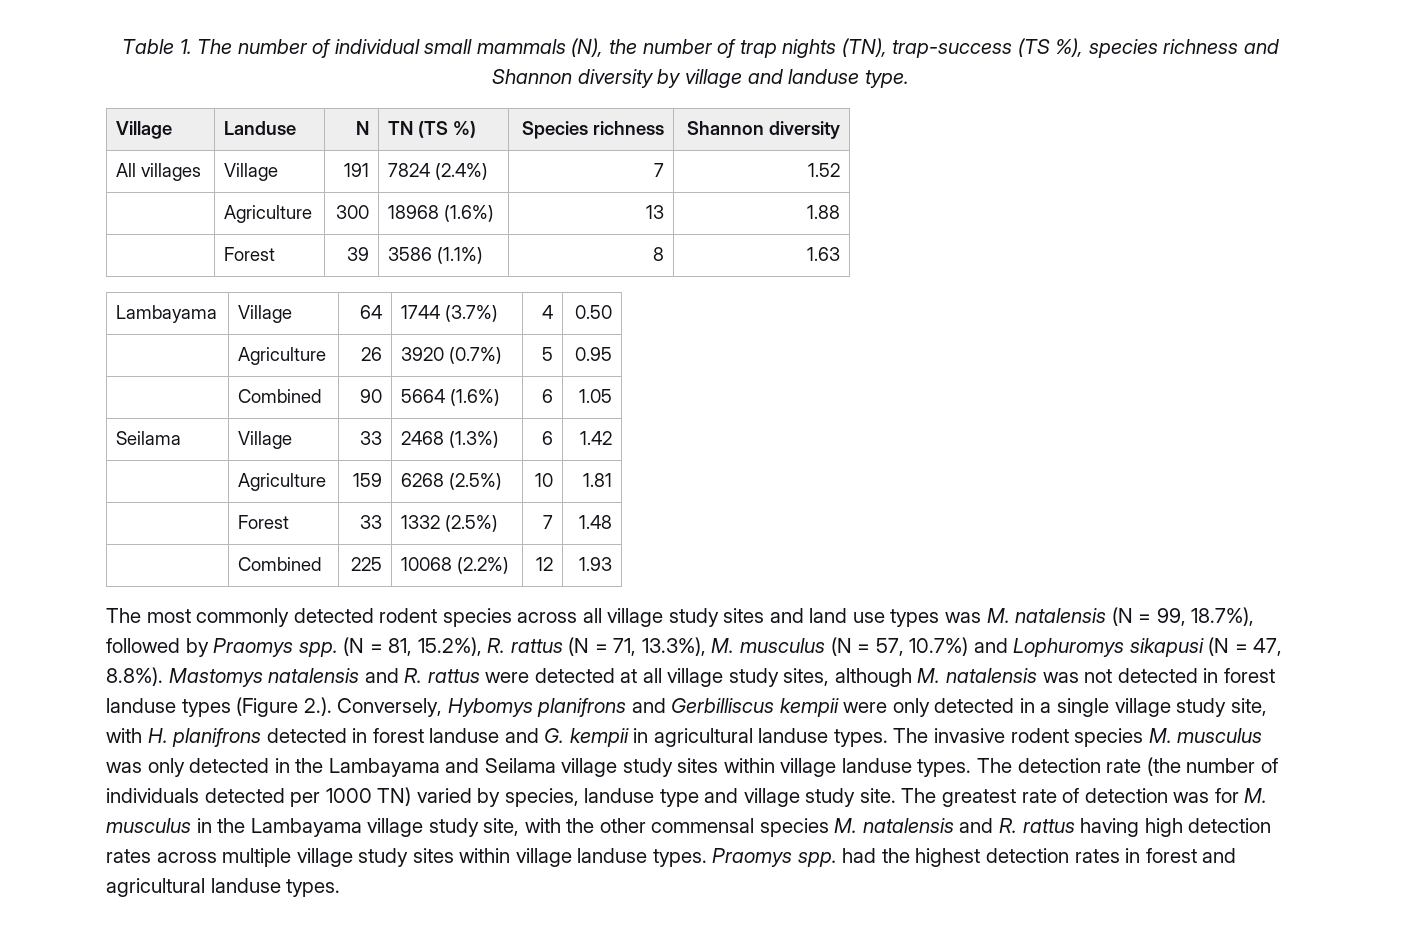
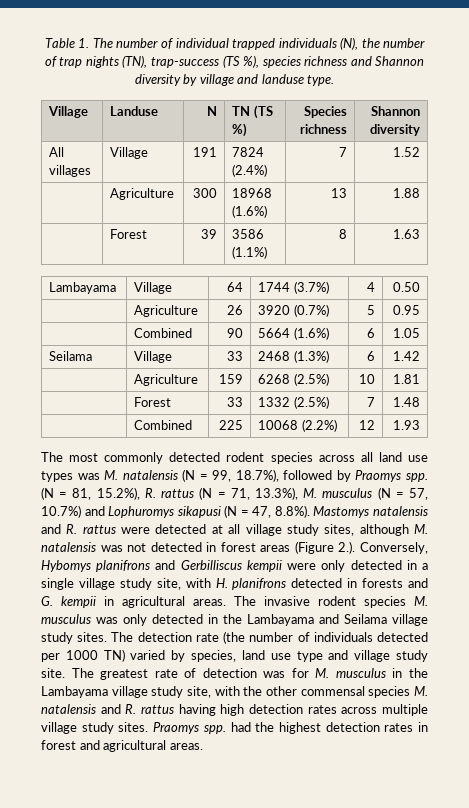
[424,39,566,54] small mammals -> [232,38,337,50] trapped individuals
[607,608,804,627] village study sites and -> (373, 457) none
[106,698,231,717] landuse types -> [260,545,291,552] areas
[372,728,500,743] forest landuse -> [362,578,404,588] forests
[758,728,888,747] landuse types. -> [193,599,226,606] areas.
[677,758,972,777] sites within village landuse types. -> [77,632,108,642] sites.
[584,788,655,803] landuse -> [241,650,291,660] land use
[412,848,707,867] sites within village landuse types. -> [118,722,149,732] sites.
[210,878,341,897] landuse types. -> [169,743,203,750] areas.

